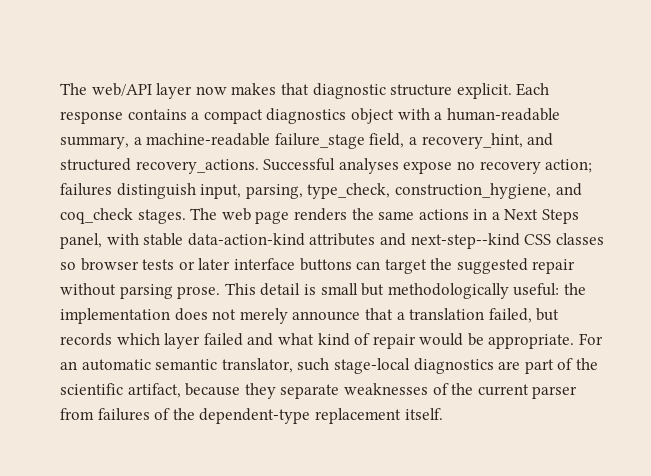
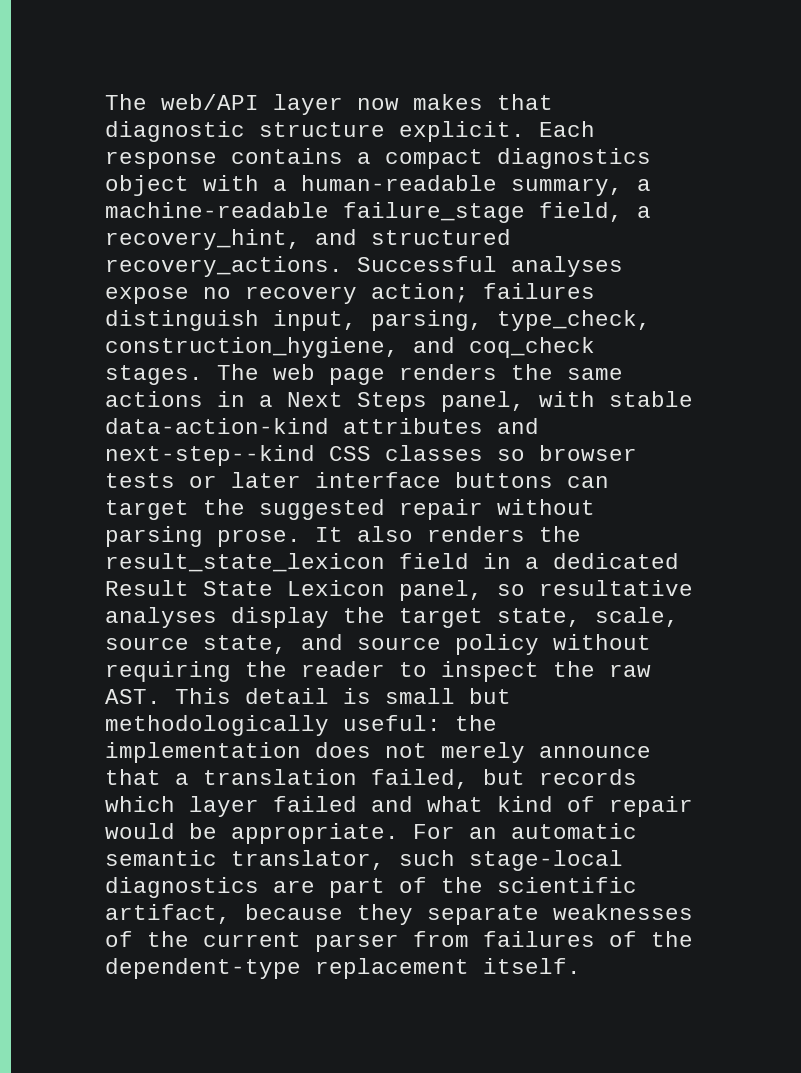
(221, 292) none -> [315,526,581,542] [105,553,679,572] [105,580,693,601] [105,607,679,628] [105,634,651,655] [105,661,651,682] [105,689,161,704] It also renders the result_state_lexicon field in a dedicated Result State Lexicon panel, so resultative analyses display the target state, scale, source state, and source policy without requiring the reader to inspect the raw AST.

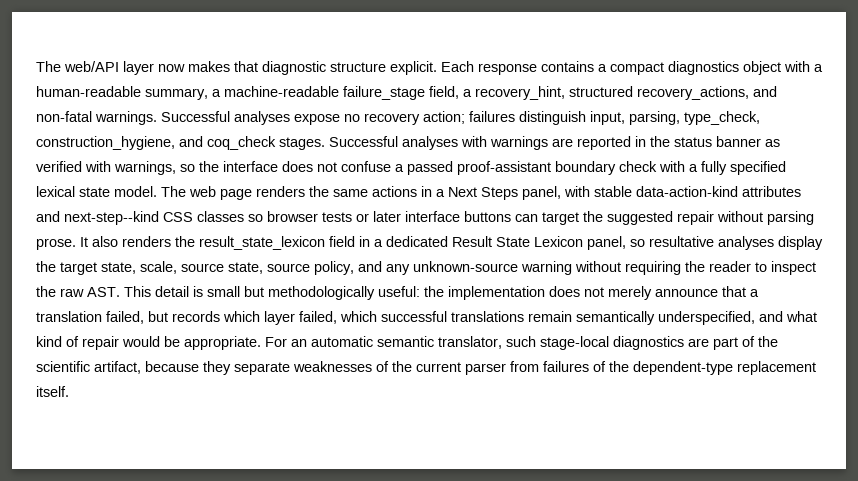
[315,229,511,245] [105,256,343,277] and structured recovery_actions. -> [569,86,777,100] [36,111,157,125] structured recovery_actions, and non-fatal warnings.
(203, 375) none -> [329,136,780,150] [36,161,786,175] [36,186,157,197] Successful analyses with warnings are reported in the status banner as verified with warnings, so the interface does not confuse a passed proof-assistant boundary check with a fully specified lexical state model.
[301,634,539,655] and source policy -> [267,261,572,275] source policy, and any unknown-source warning
[273,796,357,812] failed -> [299,311,755,325] failed, which successful translations remain semantically underspecified,

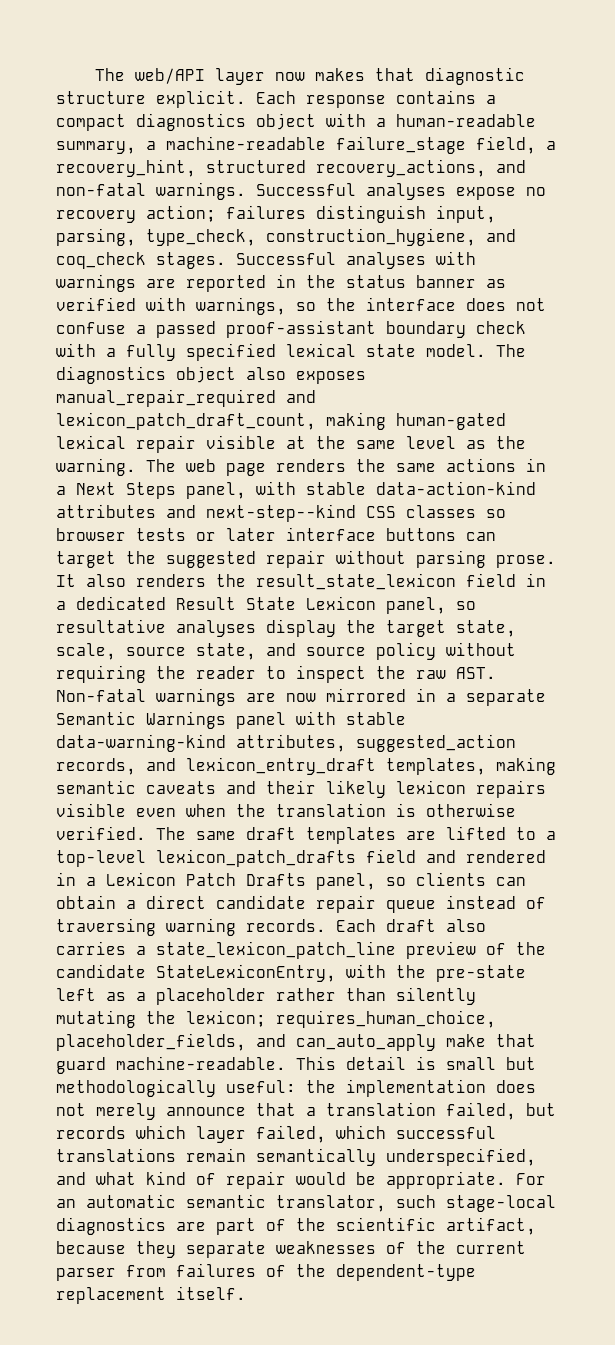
(186, 191) none -> [56,366,366,384] [56,389,316,407] [56,412,506,430] [56,435,526,453] [56,458,176,476] diagnostics object also exposes manual_repair_required and lexicon_patch_draft_count, making human-gated lexical repair visible at the same level as the warning. The
[267,261,572,275] source policy, and any unknown-source warning -> [266,642,436,660] and source policy
(120, 292) none -> [56,688,546,706] [56,711,406,729] [56,734,516,752] [56,757,556,775] [56,780,546,798] [56,803,516,817] [56,826,556,844] [56,849,546,867] [56,872,526,890] [56,895,546,913] [56,918,486,936] [56,941,546,959] [56,964,526,982] [56,987,476,1005] [56,1010,496,1028] [56,1033,536,1051] [56,1056,286,1074] Non-fatal warnings are now mirrored in a separate Semantic Warnings panel with stable data-warning-kind attributes, suggested_action records, and lexicon_entry_draft templates, making semantic caveats and their likely lexicon repairs visible even when the translation is otherwise verified. The same draft templates are lifted to a top-level lexicon_patch_drafts field and rendered in a Lexicon Patch Drafts panel, so clients can obtain a direct candidate repair queue instead of traversing warning records. Each draft also carries a state_lexicon_patch_line preview of the candidate StateLexiconEntry, with the pre-state left as a placeholder rather than silently mutating the lexicon; requires_human_choice, placeholder_fields, and can_auto_apply make that guard machine-readable.

